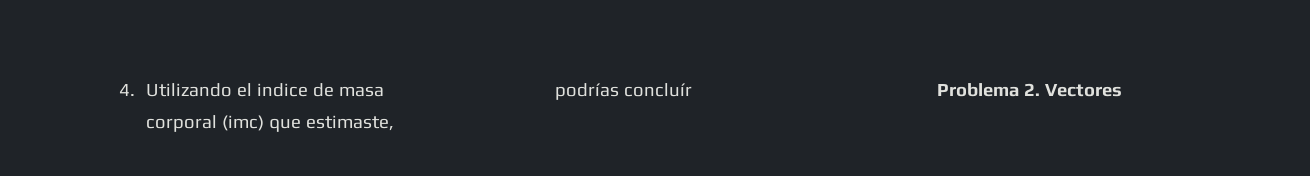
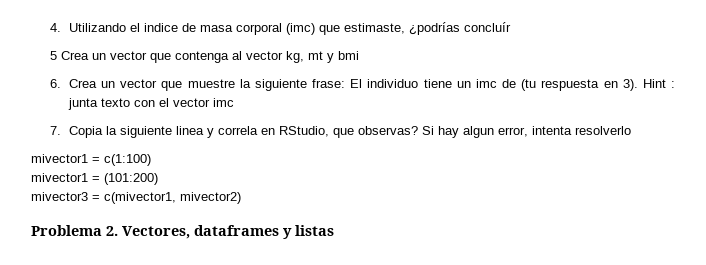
[555,83,620,100] podrías -> [409,22,461,35] ¿podrías
[936,83,1122,97] Problema 2. Vectores -> [50,51,360,63] [50,79,675,91] [68,98,235,110] [50,126,632,138] [31,154,151,166] [31,173,158,185] [31,192,241,204] [31,225,334,239] 5 Crea un vector que contenga al vector kg, mt y bmi // 6. Crea un vector que muestre la siguiente frase: El individuo tiene un imc de (tu respuesta en 3). Hint : junta texto con el vector imc // 7. Copia la siguiente linea y correla en RStudio, que observas? Si hay algun error, intenta resolverlo // mivector1 = c(1:100) // mivector1 = (101:200) // mivector3 = c(mivector1, mivector2) // Problema 2. Vectores, dataframes y listas

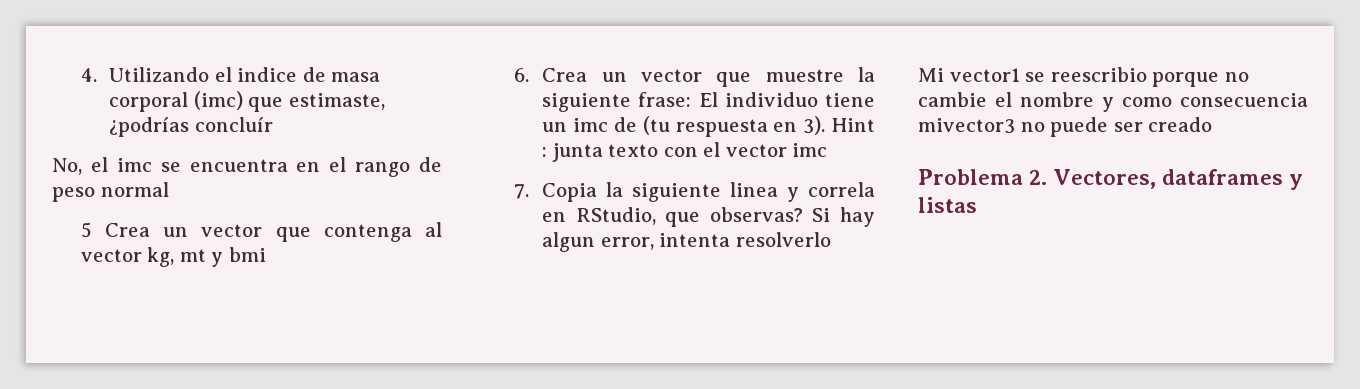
(512, 27) none -> [52,157,442,177] [52,182,169,202] // No, el imc se encuentra en el rango de peso normal
[31,154,151,166] [31,173,158,185] [31,192,241,204] mivector1 = c(1:100) // mivector1 = (101:200) // mivector3 = c(mivector1, mivector2) -> [918,67,1249,87] [918,92,1308,112] [918,117,1213,137] Mi vector1 se reescribio porque no cambie el nombre y como consecuencia mivector3 no puede ser creado

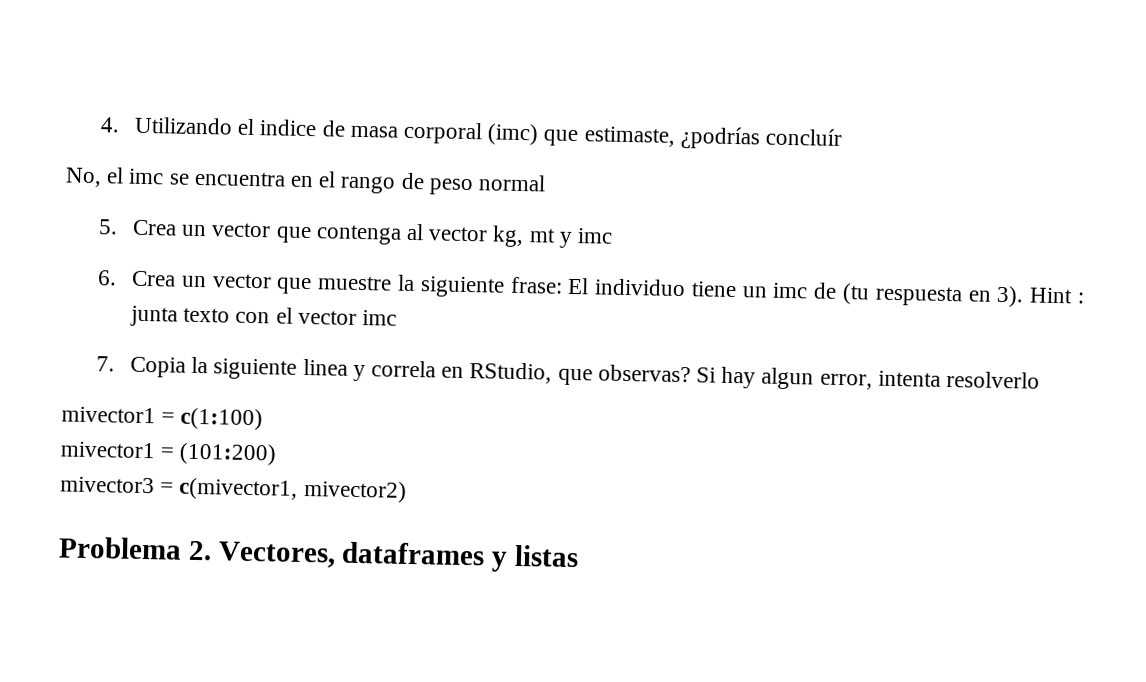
[80,222,92,238] 5 -> [97,219,118,235] 5.
[228,247,266,262] bmi -> [577,228,614,244] imc
[918,67,1249,87] [918,92,1308,112] [918,117,1213,137] Mi vector1 se reescribio porque no cambie el nombre y como consecuencia mivector3 no puede ser creado -> [61,406,264,431] [60,441,278,466] [60,476,407,503] mivector1 = c(1:100) // mivector1 = (101:200) // mivector3 = c(mivector1, mivector2)

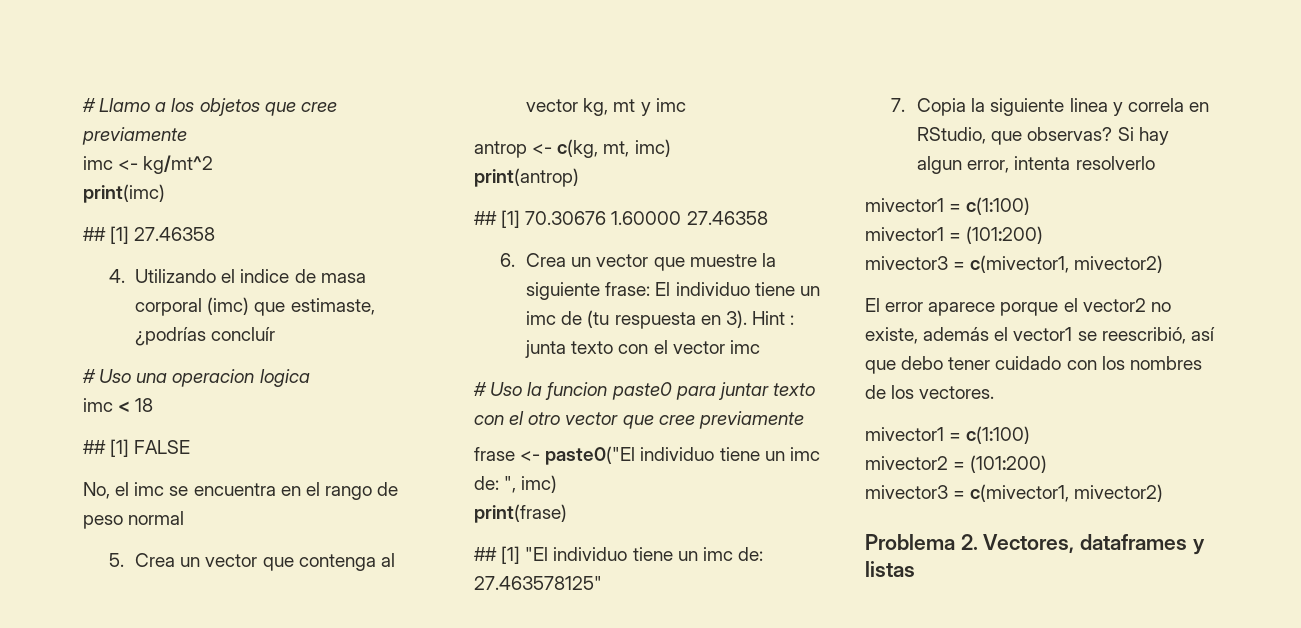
(99, 125) none -> [82,98,337,116] [82,127,187,145] [83,155,214,174] [83,184,165,203] [83,226,216,244] # Llamo a los objetos que cree previamente // imc <- kg/mt^2 // print(imc) // ## [1] 27.46358 //
(844, 137) none -> [82,369,310,387] [83,398,154,412] [83,439,191,457] // # Uso una operacion logica // imc < 18 // ## [1] FALSE
(614, 236) none -> [474,139,671,158] [474,168,579,187] [474,210,768,228] // antrop <- c(kg, mt, imc) // print(antrop) // ## [1] 70.30676 1.60000 27.46358
(398, 318) none -> [473,382,815,400] [474,411,804,429] [474,446,820,465] [474,475,558,493] [474,504,567,523] [474,546,763,564] [474,576,602,590] // # Uso la funcion paste0 para juntar texto con el otro vector que cree previamente // frase <- paste0("El individuo tiene un imc de: ", imc) // print(frase) // ## [1] "El individuo tiene un imc de: 27.463578125"
(407, 491) none -> [865,298,1171,316] [865,327,1215,344] [865,356,1202,374] [865,385,995,399] [865,426,1031,444] [865,455,1048,473] [865,484,1164,502] // El error aparece porque el vector2 no existe, además el vector1 se reescribió, así que debo tener cuidado con los nombres de los vectores. // mivector1 = c(1:100) // mivector2 = (101:200) // mivector3 = c(mivector1, mivector2)

